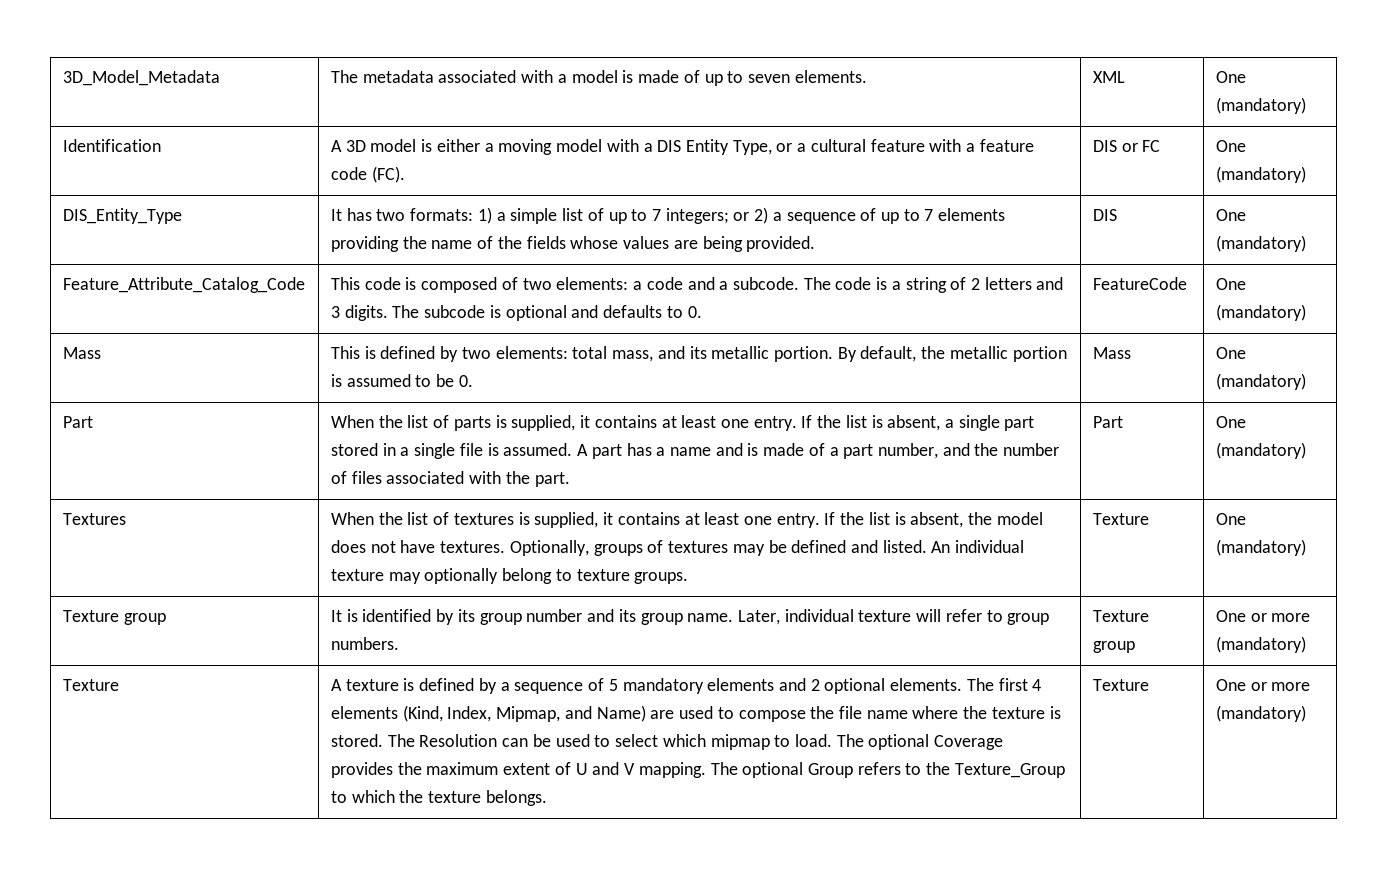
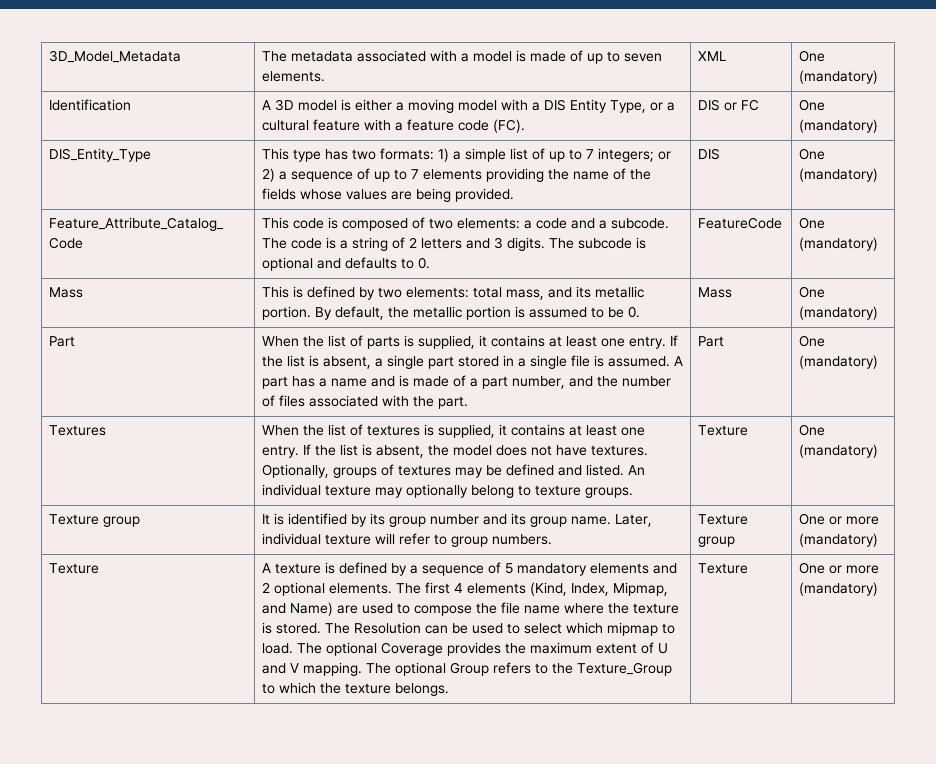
[330,209,342,221] It -> [261,148,321,162] This type

